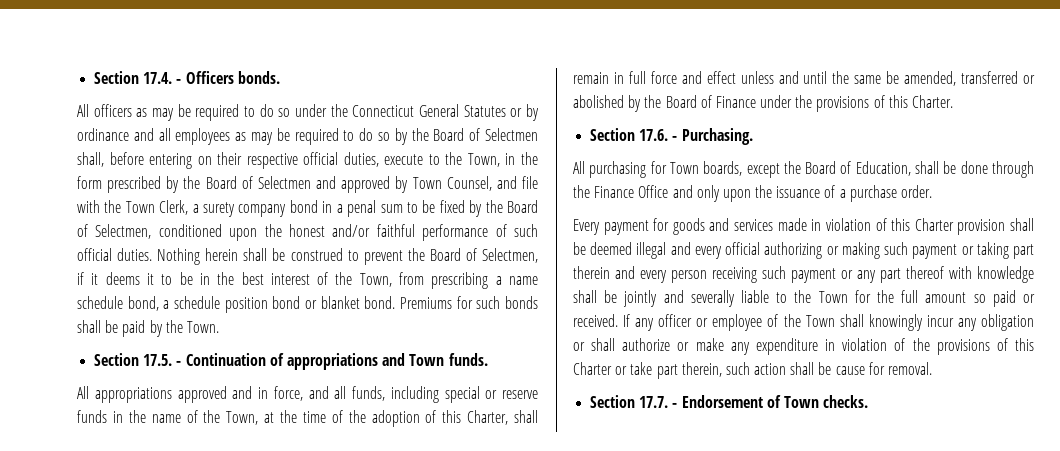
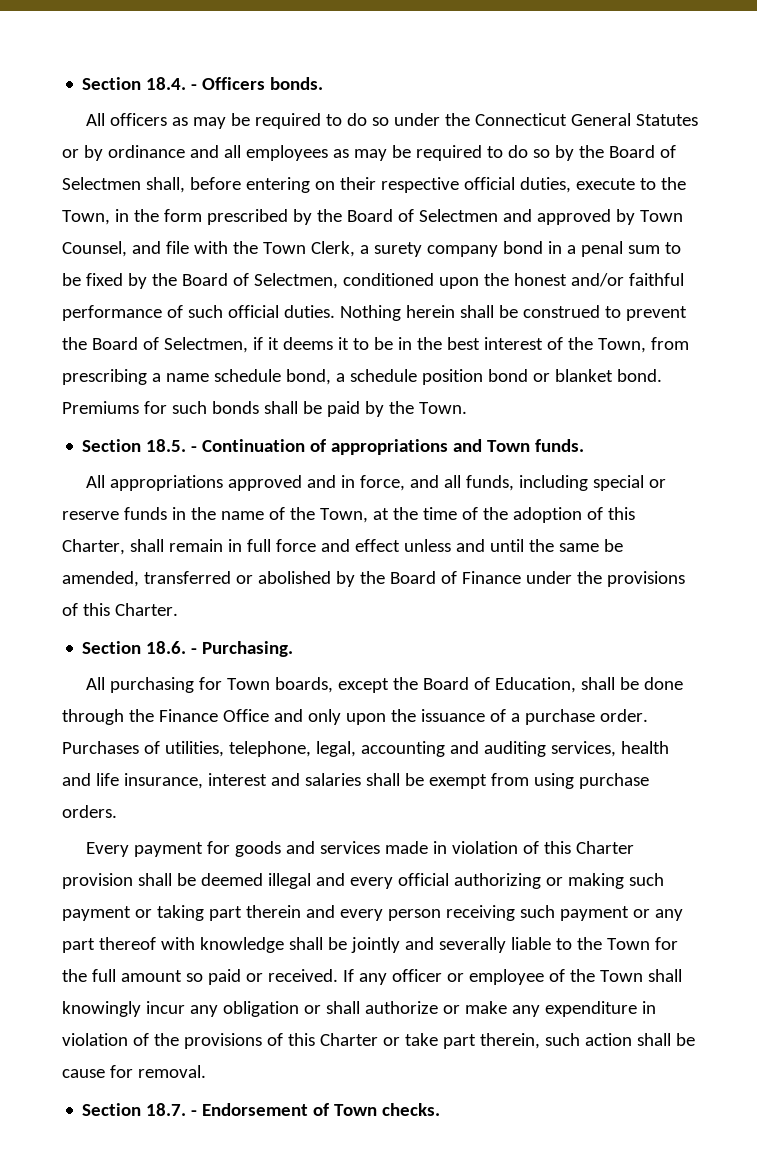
[94,71,173,84] Section 17.4. -> [82,77,187,90] Section 18.4.
[143,354,173,366] 17.5. -> [146,439,187,452] 18.5.
[639,129,669,141] 17.6. -> [146,641,187,654] 18.6.
(933, 191) none -> [62,741,669,757] [62,773,649,789] [62,805,117,818] Purchases of utilities, telephone, legal, accounting and auditing services, health and life insurance, interest and salaries shall be exempt from using purchase orders.
[639,396,669,408] 17.7. -> [146,1103,187,1116] 18.7.

